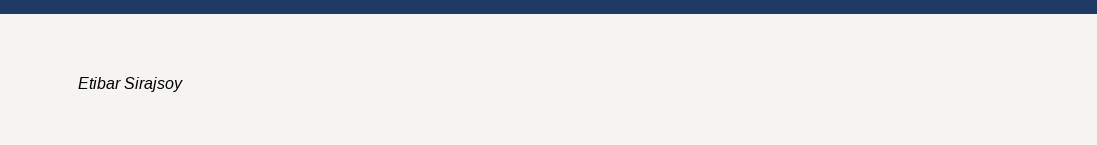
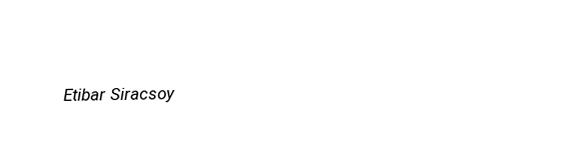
[124,77,184,92] Sirajsoy -> [109,87,176,104] Siracsoy

